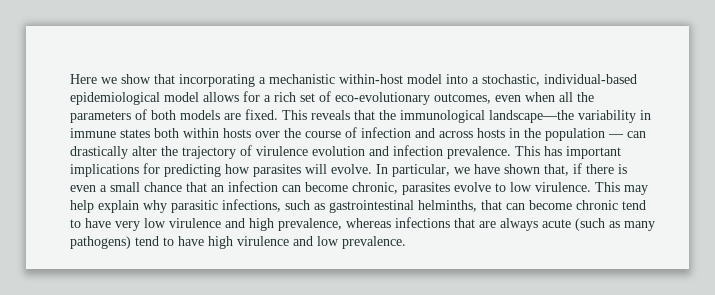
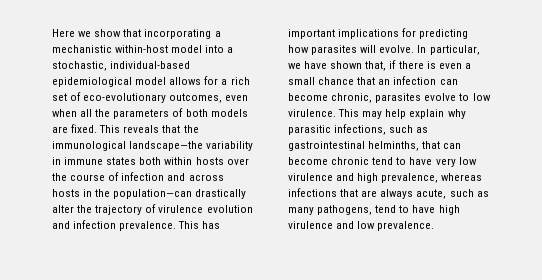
[545,128,646,141] population — can -> [113,189,193,199] population—can
[542,218,605,231] acute (such -> [416,189,474,199] acute, such
[70,236,131,249] pathogens) -> [317,205,373,215] pathogens,

